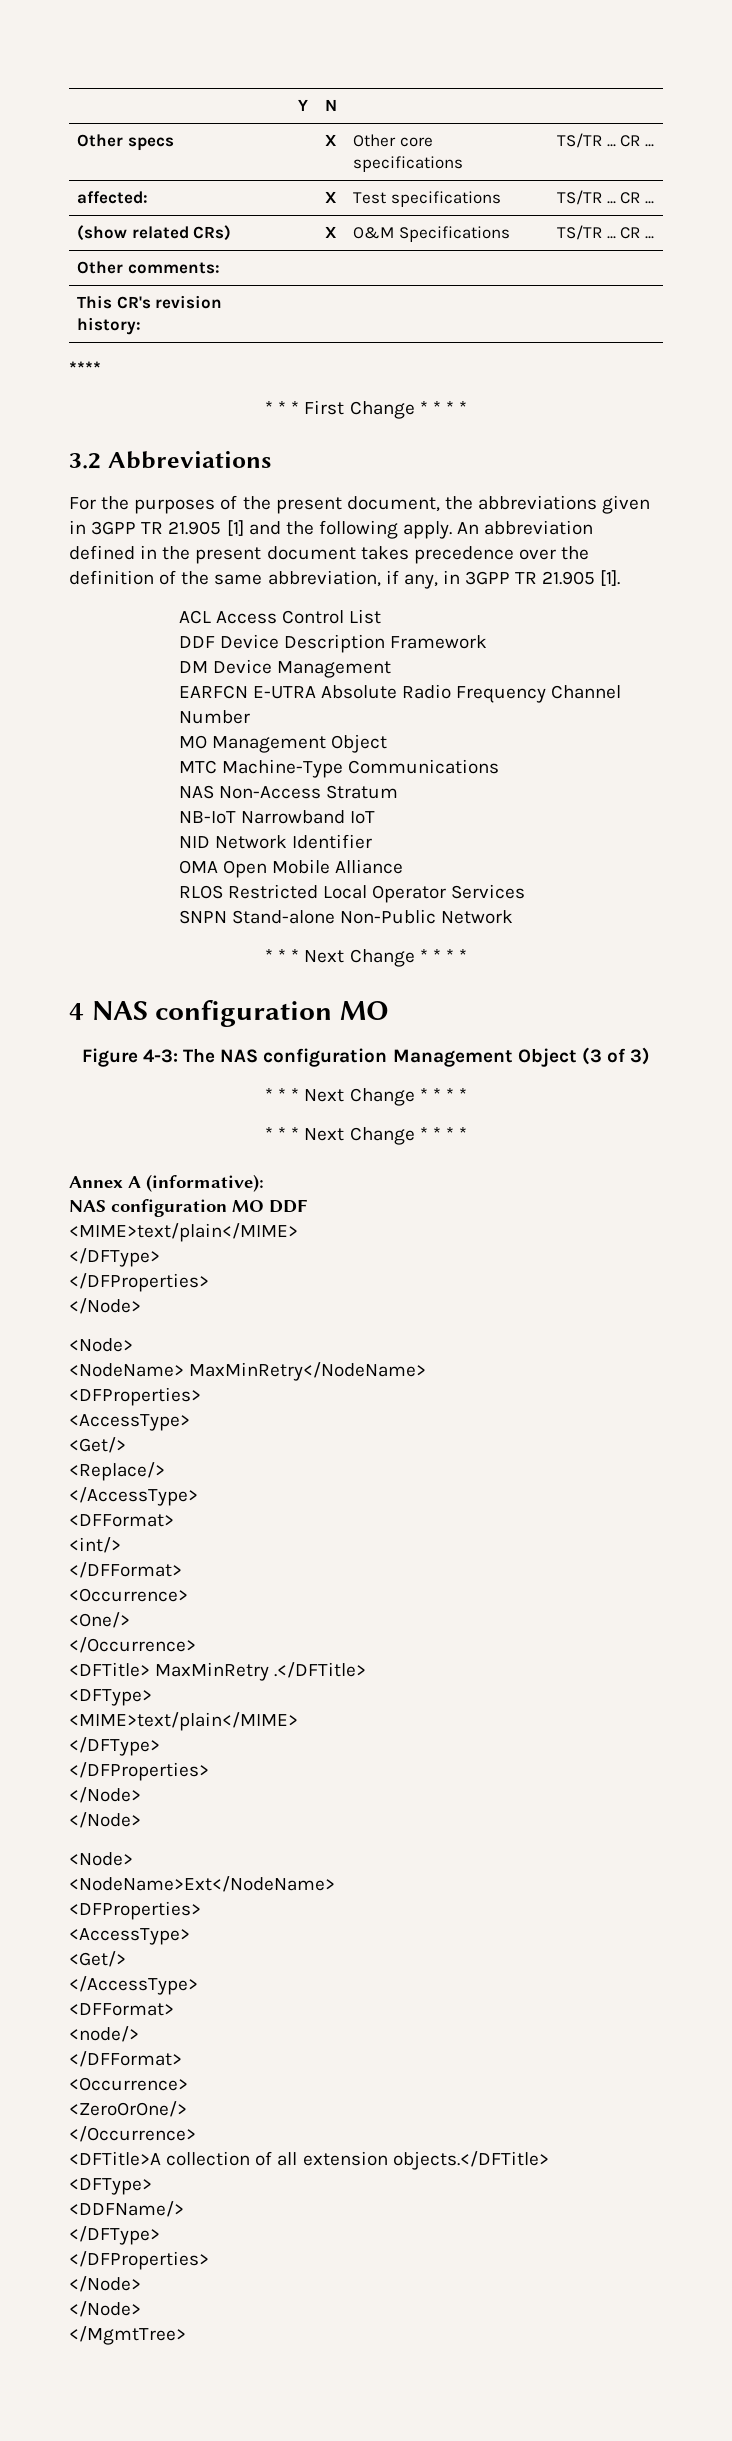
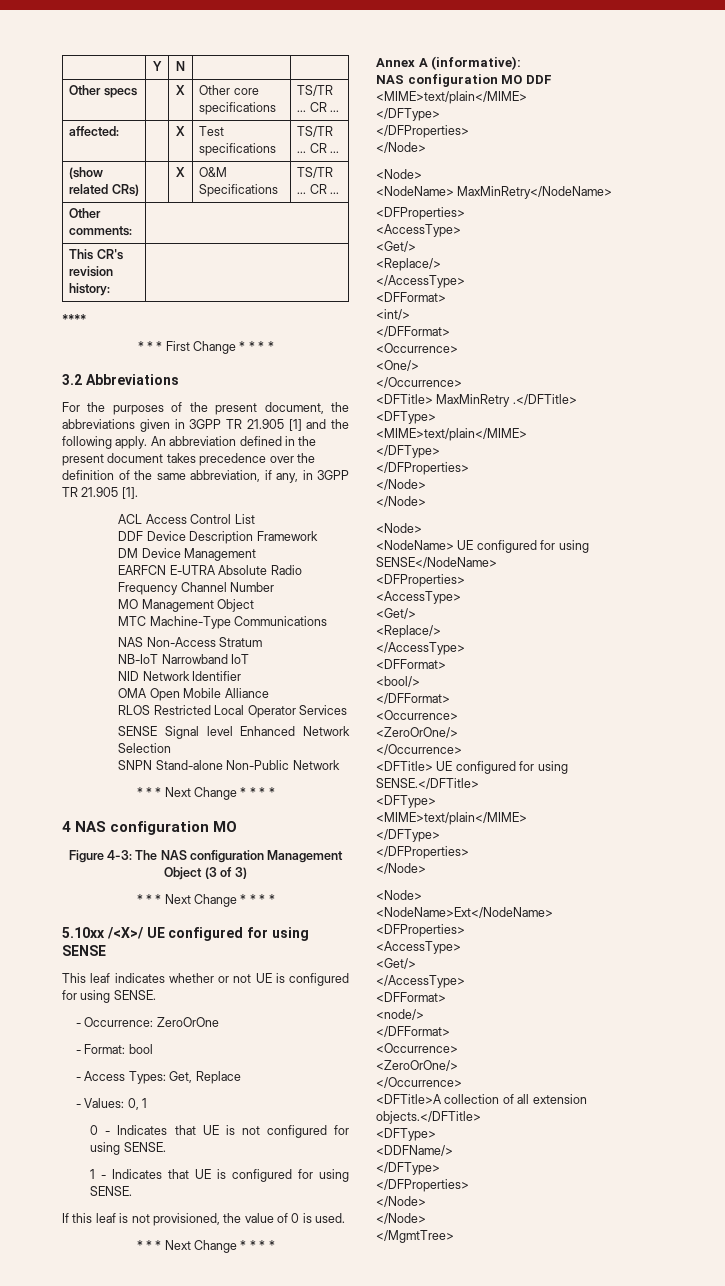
(526, 891) none -> [118,726,350,739] [118,743,172,753] // SENSE Signal level Enhanced Network Selection
(468, 1094) none -> [62,927,309,941] [62,945,106,956] [62,973,349,986] [62,990,156,1003] [76,1017,219,1027] [76,1044,153,1054] [76,1071,241,1084] [76,1098,148,1110] [90,1125,349,1138] [90,1142,166,1155] [90,1169,349,1182] [90,1186,133,1196] [62,1213,346,1226] // 5.10xx /<X>/ UE configured for using SENSE // This leaf indicates whether or not UE is configured for using SENSE. // - Occurrence: ZeroOrOne // - Format: bool // - Access Types: Get, Replace // - Values: 0, 1 // 0 - Indicates that UE is not configured for using SENSE. // 1 - Indicates that UE is configured for using SENSE. // If this leaf is not provisioned, the value of 0 is used.
(133, 1859) none -> [376,540,589,553] [376,557,497,568] [376,574,465,587] [376,591,461,604] [376,608,416,619] [376,625,441,638] [376,642,465,655] [376,659,446,669] [376,676,420,687] [376,693,450,704] [376,710,458,720] [376,727,458,738] [376,744,462,755] [376,761,568,774] [376,778,479,789] [376,795,436,808] [376,812,527,825] [376,829,440,842] [376,846,469,859] [376,863,426,874] [376,890,422,900] // <NodeName> UE configured for using SENSE</NodeName> // <DFProperties> // <AccessType> // <Get/> // <Replace/> // </AccessType> // <DFFormat> // <bool/> // </DFFormat> // <Occurrence> // <ZeroOrOne/> // </Occurrence> // <DFTitle> UE configured for using SENSE.</DFTitle> // <DFType> // <MIME>text/plain</MIME> // </DFType> // </DFProperties> // </Node> // <Node>

